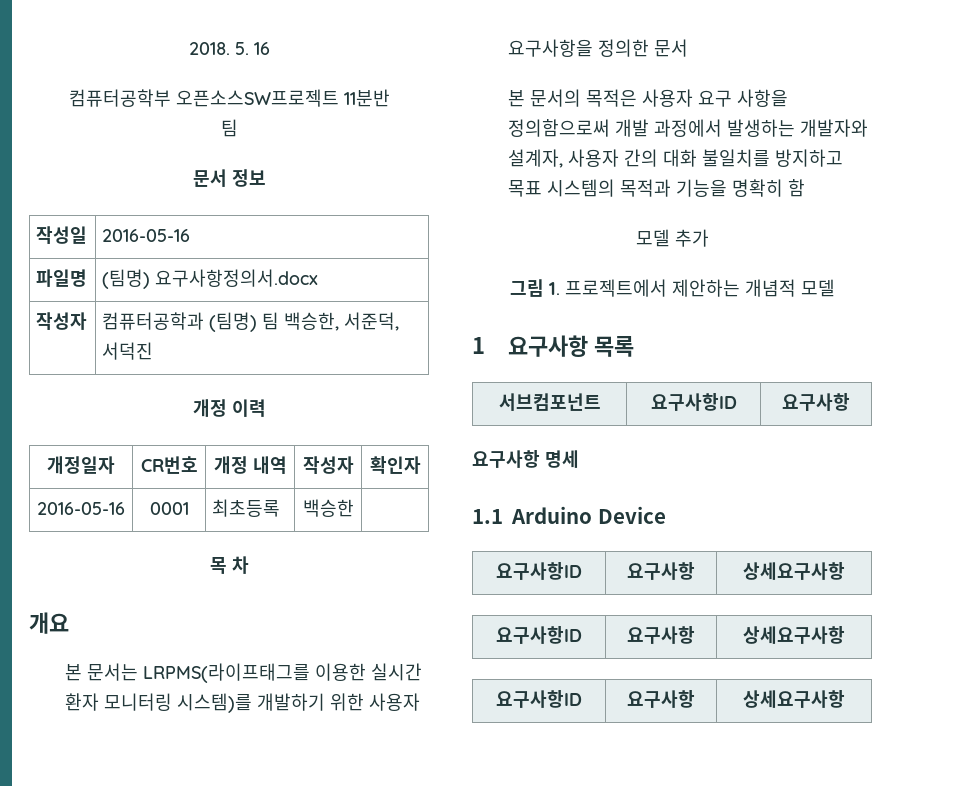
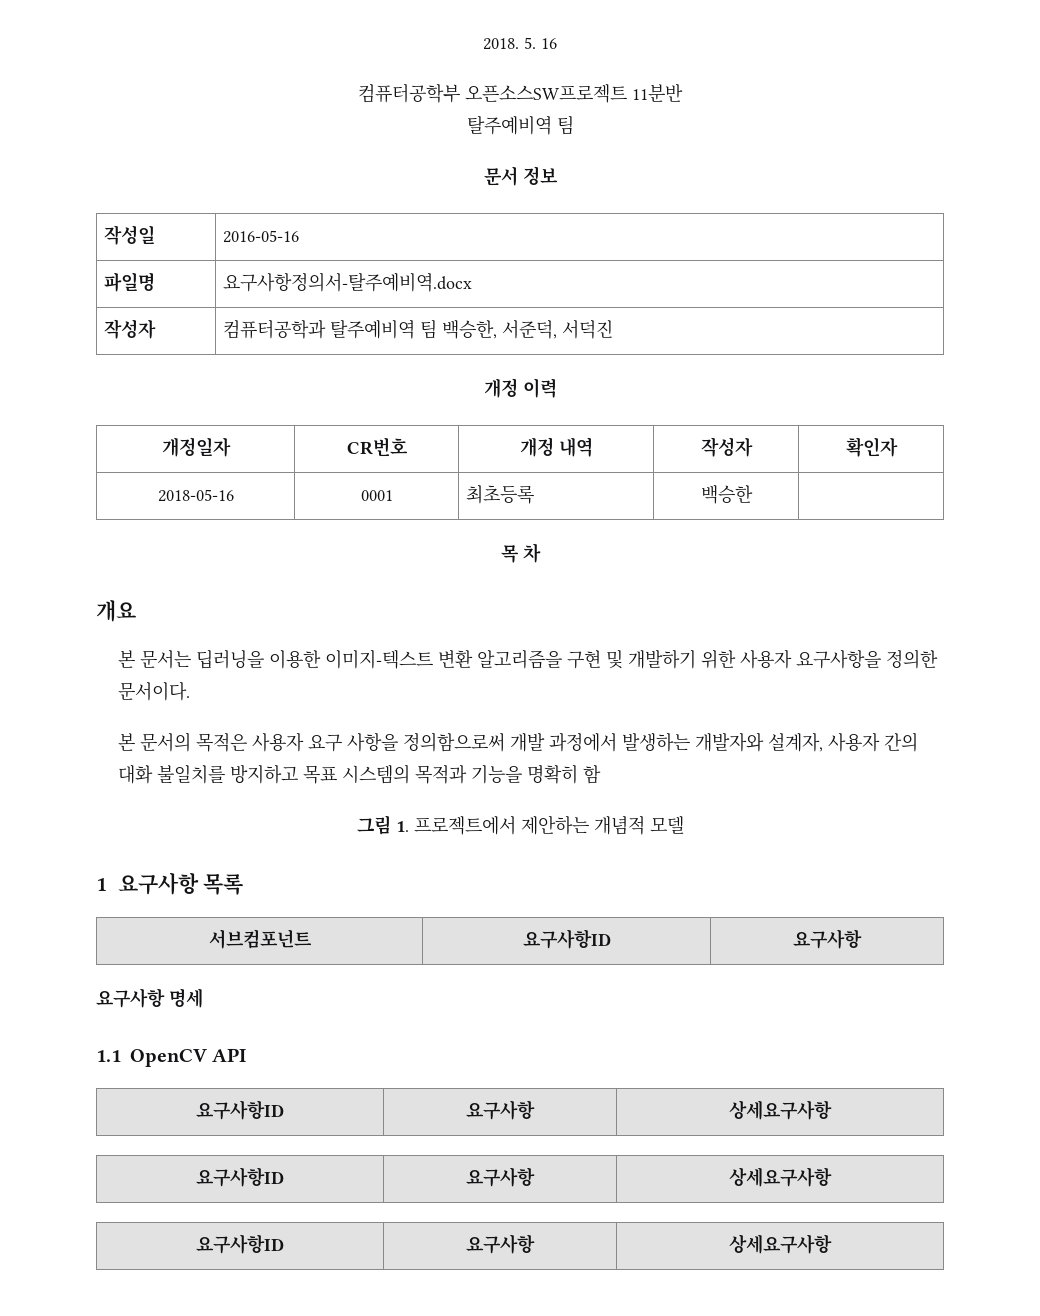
(390, 98) none -> [466,115,552,135] 탈주예비역
[102,269,319,289] (팀명) 요구사항정의서.docx -> [222,272,472,292] 요구사항정의서-탈주예비역.docx
[209,312,258,332] (팀명) -> [329,319,415,339] 탈주예비역
[37,502,125,515] 2016-05-16 -> [157,489,234,502] 2018-05-16
[142,663,422,683] [64,693,252,713] LRPMS(라이프태그를 이용한 실시간 환자 모니터링 시스템)를 -> [195,649,623,669] 딥러닝을 이용한 이미지-텍스트 변환 알고리즘을 구현 및
[653,39,688,57] 문서 -> [117,681,190,701] 문서이다.
[635,229,709,247] // 모델 추가 -> (601, 774) none
[511,506,666,524] Arduino Device -> [130,1048,247,1067] OpenCV API

